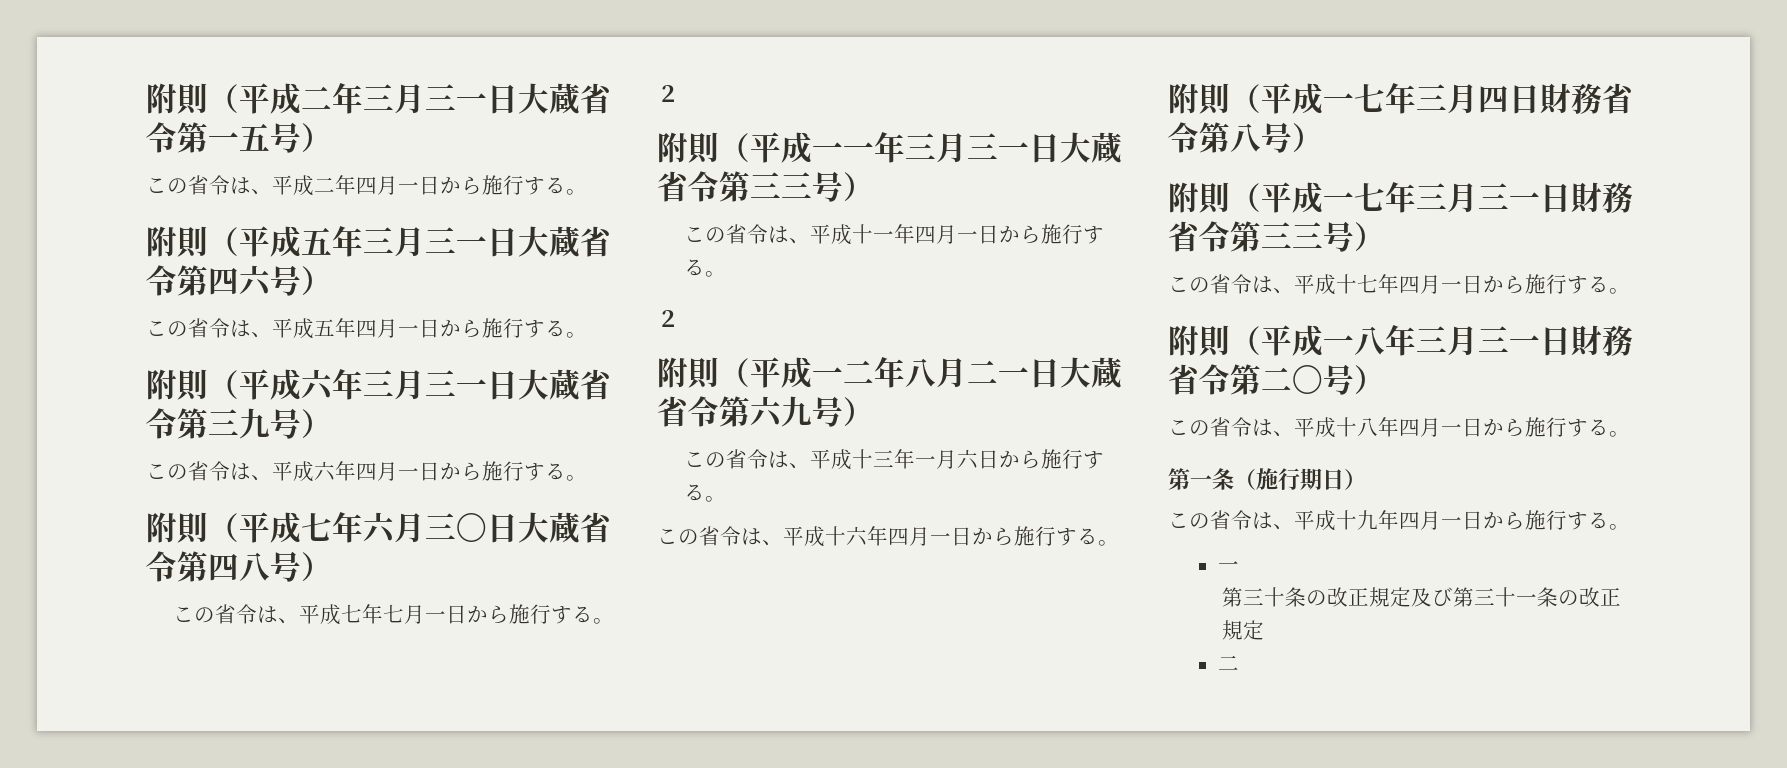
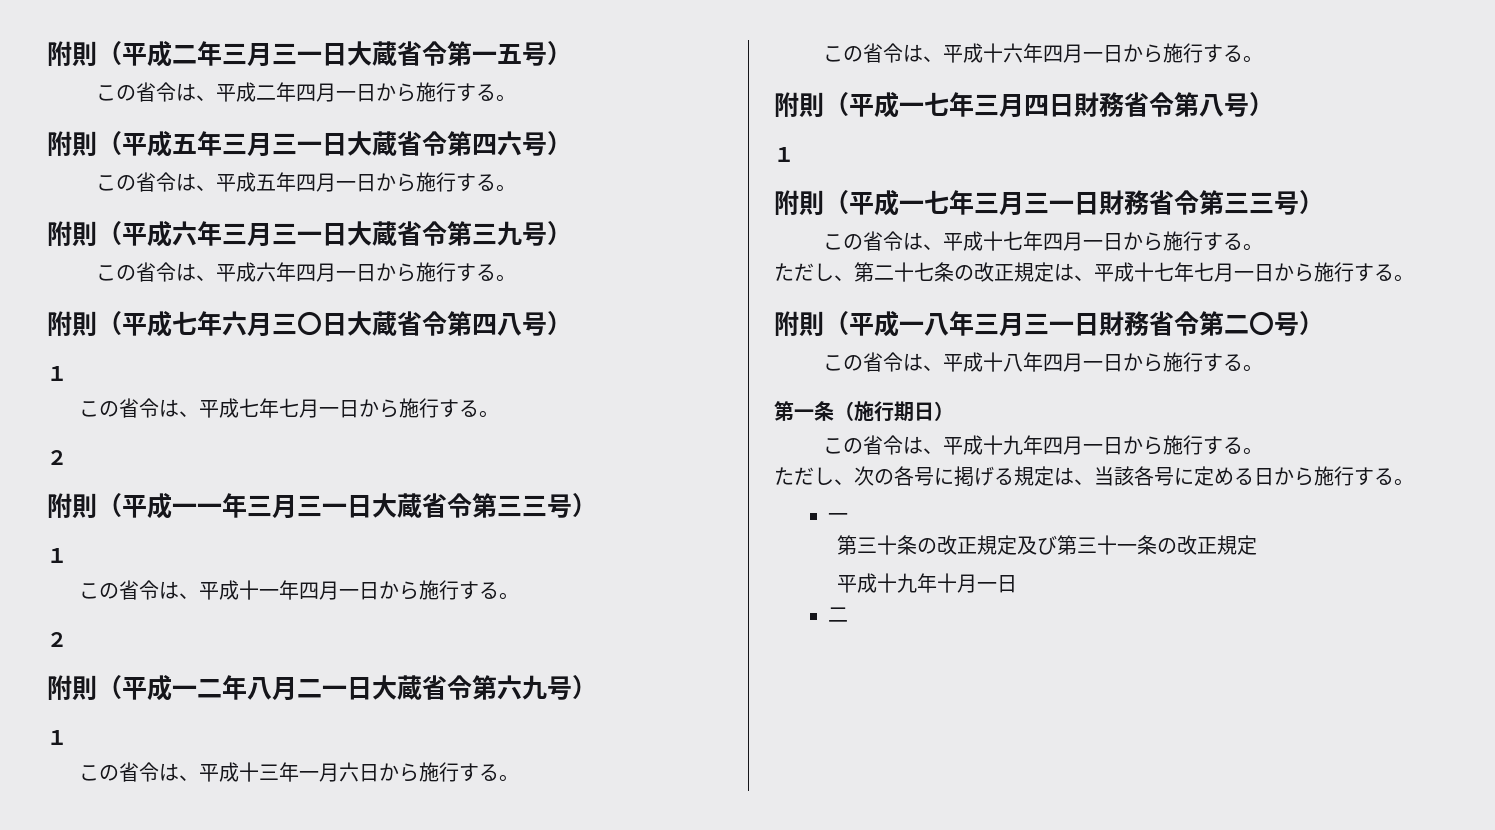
(332, 566) none -> [47,366,67,381] // １
(874, 186) none -> [47,548,67,563] // １
(874, 411) none -> [47,730,67,745] // １
(1323, 137) none -> [774,147,794,162] // １
(1630, 291) none -> [774,262,1414,282] // ただし、第二十七条の改正規定は、平成十七年七月一日から施行する。
(1630, 527) none -> [774,466,1414,487] // ただし、次の各号に掲げる規定は、当該各号に定める日から施行する。
(1264, 630) none -> [837,573,1018,593] // 平成十九年十月一日

